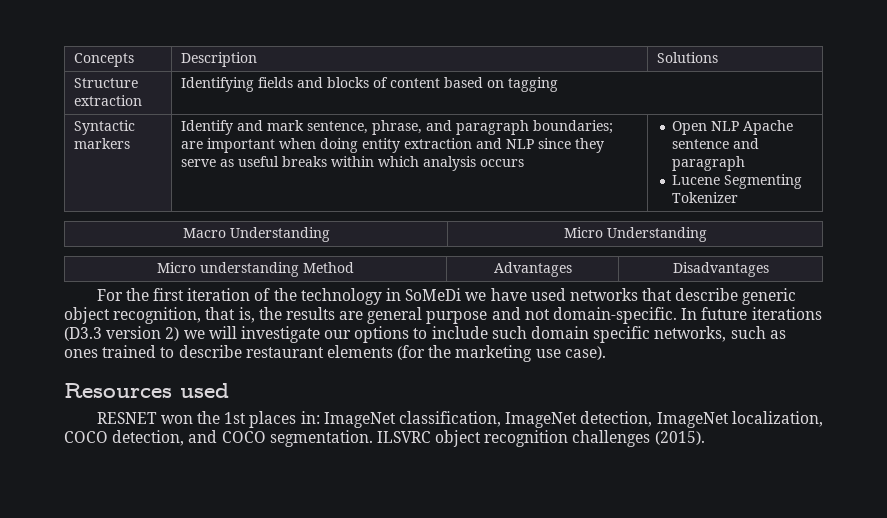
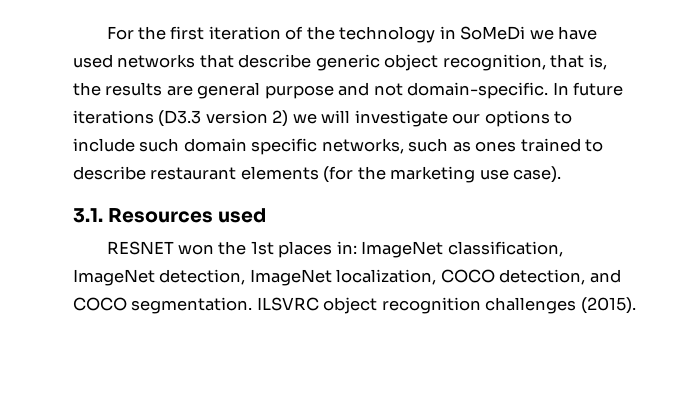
[73,53,134,67] [180,52,257,67] [656,52,718,63] [73,78,138,88] [73,95,142,106] [180,77,558,92] [73,120,135,135] [73,138,130,149] [180,120,613,135] [180,138,604,153] [180,156,524,171] [672,120,794,135] [672,138,760,149] [672,156,746,171] [672,174,803,189] [672,192,739,203] [182,227,330,242] [563,227,707,242] [157,262,354,277] [493,262,572,277] [672,262,769,277] Concepts | Description | Solutions // Structure extraction | Identifying fields and blocks of content based on tagging // Syntactic markers | Identify and mark sentence, phrase, and paragraph boundaries; are important when doing entity extraction and NLP since they serve as useful breaks within which analysis occurs | Open NLP Apache sentence and paragraph // Lucene Segmenting Tokenizer // Macro Understanding | Micro Understanding // Micro understanding Method | Advantages | Disadvantages // -> (106, 33) none
(606, 353) none -> [73,208,103,223] 3.1.

